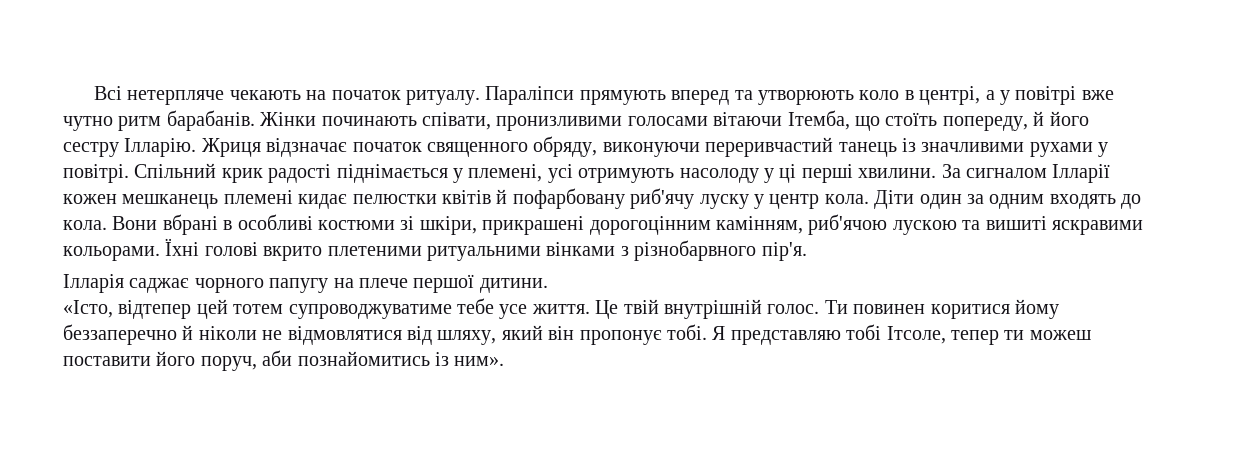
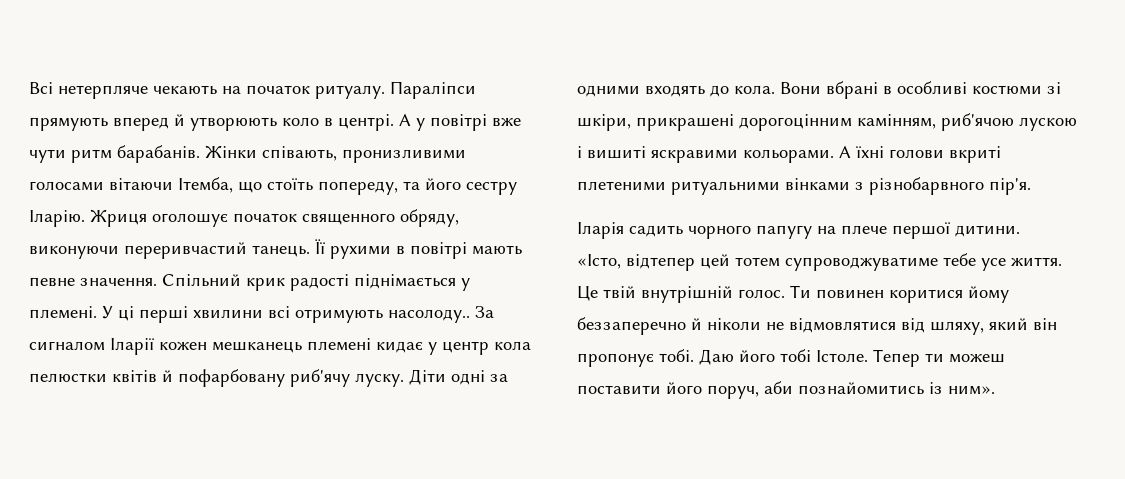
[734,90,753,100] та -> [174,114,185,126] й
[919,86,995,105] центрі, а -> [338,114,411,131] центрі. А
[63,116,113,131] чутно -> [29,149,66,163] чути
[321,112,491,130] починають співати, -> [262,146,337,161] співають,
[1033,111,1045,126] й -> [403,181,420,190] та
[124,138,348,157] Ілларію. Жриця відзначає -> [29,209,228,227] Іларію. Жриця оголошує
[838,138,1109,157] [63,164,129,183] танець із значливими рухами у повітрі. -> [252,239,522,259] [29,277,157,287] танець. Її рухими в повітрі мають певне значення.
[468,164,937,183] племені, усі отримують насолоду у ці перші хвилини. -> [29,306,470,323] племені. У ці перші хвилини всі отримують насолоду..
[1052,164,1111,183] Ілларії -> [110,338,154,355] Іларії
(348, 201) none -> [428,341,531,355] у центр кола
[699,190,1045,209] луску у центр кола. Діти один за одним -> [355,369,508,387] [577,85,640,97] луску. Діти одні за одними
[962,220,981,230] та -> [577,146,582,158] і
[165,238,323,261] Їхні голові вкрито -> [839,146,1001,163] А їхні голови вкриті
[63,274,190,293] Ілларія саджає -> [577,222,683,239] Іларія садить
[712,324,999,345] Я представляю тобі Ітсоле, тепер -> [699,349,920,367] Даю його тобі Істоле. Тепер

